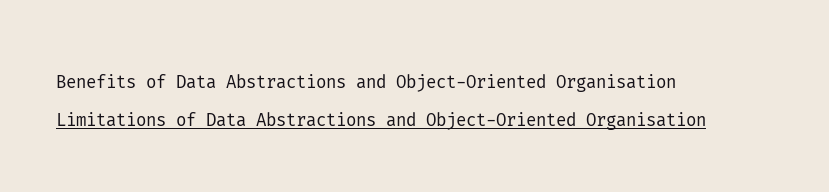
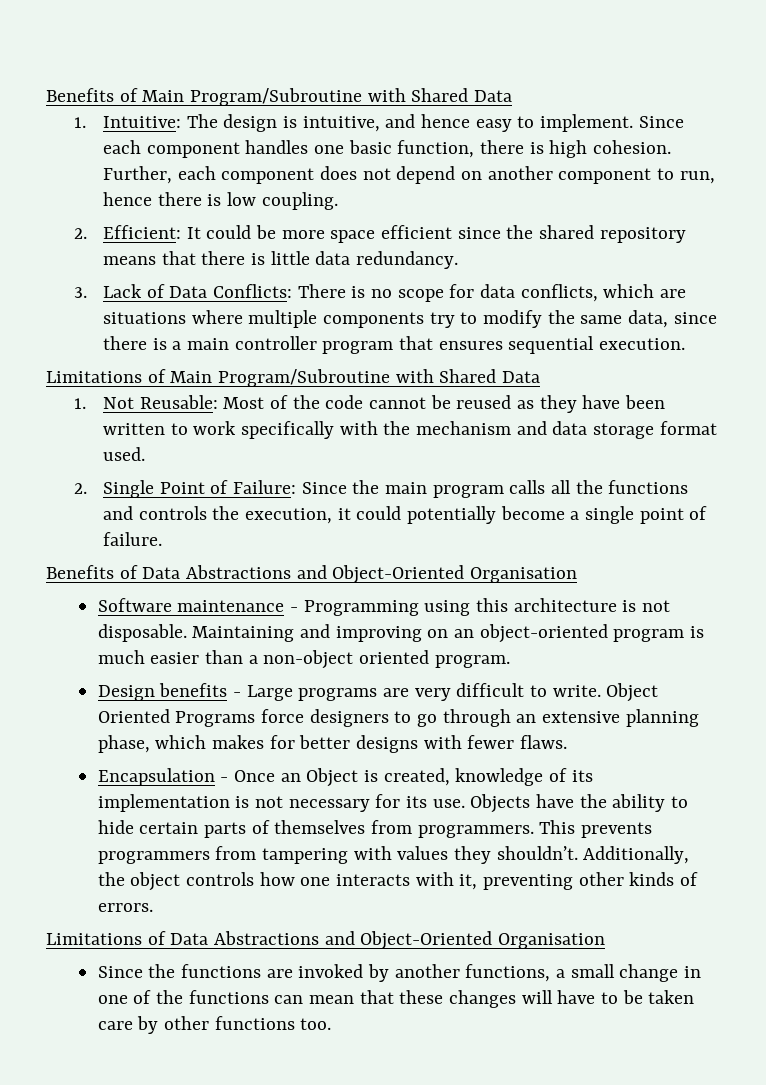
[56,74,676,92] Benefits of Data Abstractions and Object-Oriented Organisation -> [46,88,513,106] [74,114,684,132] [102,140,671,158] [102,166,715,184] [102,192,338,210] [74,225,686,243] [102,251,458,269] [74,284,686,302] [102,310,717,328] [102,336,685,354] [46,369,541,387] [74,395,665,413] [102,421,717,439] [102,447,145,461] [74,480,689,498] [102,506,708,524] [102,532,162,546] [46,565,578,584] [97,598,670,616] [97,624,704,643] [97,650,510,669] [97,683,659,702] [97,709,699,727] [97,735,567,753] [97,768,593,787] [97,794,688,813] [97,820,652,838] [97,846,690,864] [97,872,698,891] [97,903,153,912] Benefits of Main Program/Subroutine with Shared Data // 1. Intuitive: The design is intuitive, and hence easy to implement. Since each component handles one basic function, there is high cohesion. Further, each component does not depend on another component to run, hence there is low coupling. // 2. Efficient: It could be more space efficient since the shared repository means that there is little data redundancy. // 3. Lack of Data Conflicts: There is no scope for data conflicts, which are situations where multiple components try to modify the same data, since there is a main controller program that ensures sequential execution. // Limitations of Main Program/Subroutine with Shared Data // 1. Not Reusable: Most of the code cannot be reused as they have been written to work specifically with the mechanism and data storage format used. // 2. Single Point of Failure: Since the main program calls all the functions and controls the execution, it could potentially become a single point of failure. // Benefits of Data Abstractions and Object-Oriented Organisation // Software maintenance - Programming using this architecture is not disposable. Maintaining and improving on an object-oriented program is much easier than a non-object oriented program. // Design benefits - Large programs are very difficult to write. Object Oriented Programs force designers to go through an extensive planning phase, which makes for better designs with fewer flaws. // Encapsulation - Once an Object is created, knowledge of its implementation is not necessary for its use. Objects have the ability to hide certain parts of themselves from programmers. This prevents programmers from tampering with values they shouldn’t. Additionally, the object controls how one interacts with it, preventing other kinds of errors.
(706, 121) none -> [97,964,701,982] [97,990,695,1008] [97,1016,332,1034] // Since the functions are invoked by another functions, a small change in one of the functions can mean that these changes will have to be taken care by other functions too.

